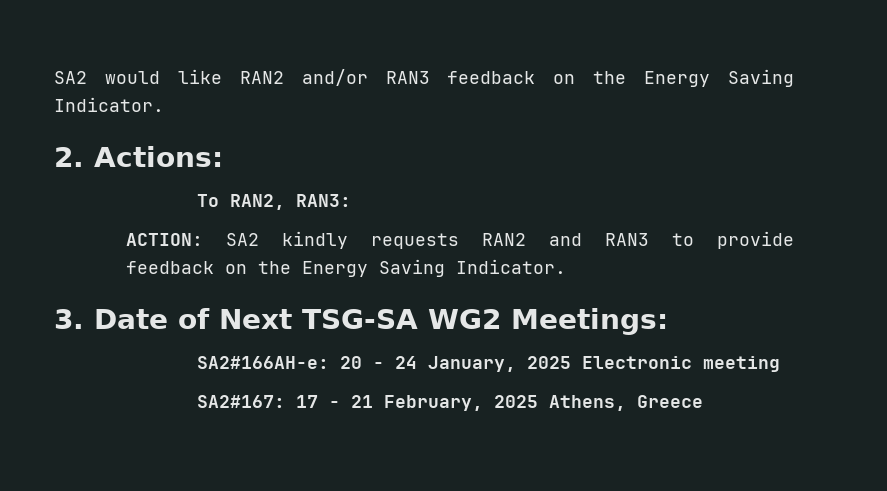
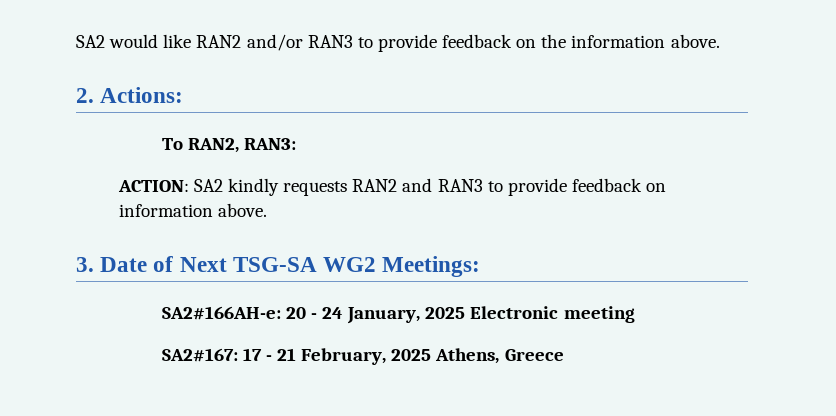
[447,69,794,87] [54,97,164,112] feedback on the Energy Saving Indicator. -> [357,34,720,52] to provide feedback on the information above.
[257,259,566,277] the Energy Saving Indicator. -> [118,203,267,217] information above.

